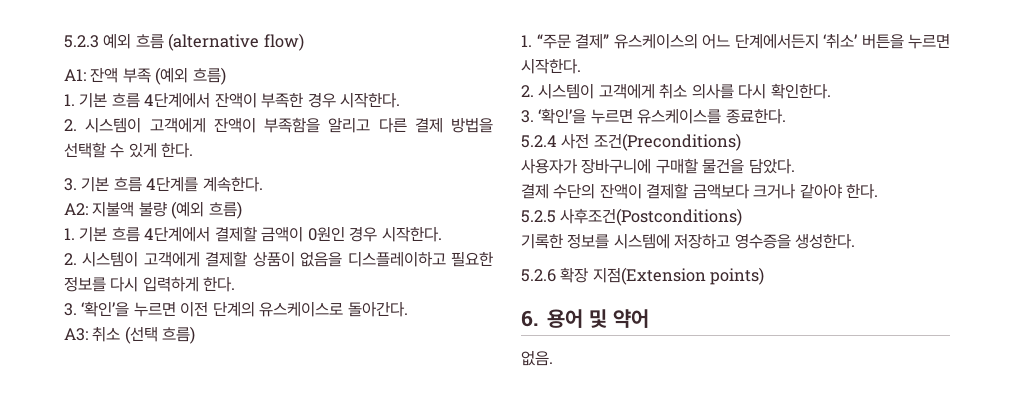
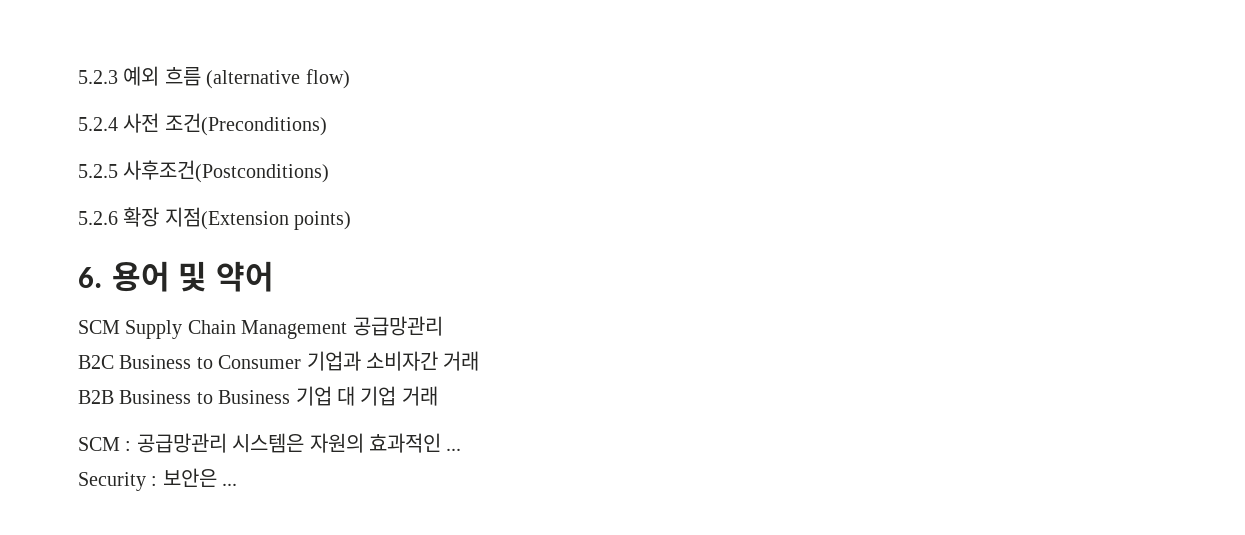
[64,67,226,85] [64,92,401,108] [64,117,493,133] [64,142,194,158] [64,176,263,192] [64,201,242,219] [64,226,442,242] [64,251,493,267] [64,276,236,292] [64,301,408,317] [64,326,196,344] [521,33,950,49] [521,58,581,74] [521,83,831,99] [521,108,786,124] [521,133,741,151] [521,158,795,174] [521,183,879,199] [521,208,743,226] [521,233,856,249] A1: 잔액 부족 (예외 흐름) // 1. 기본 흐름 4단계에서 잔액이 부족한 경우 시작한다. // 2. 시스템이 고객에게 잔액이 부족함을 알리고 다른 결제 방법을 선택할 수 있게 한다. // 3. 기본 흐름 4단계를 계속한다. // A2: 지불액 불량 (예외 흐름) // 1. 기본 흐름 4단계에서 결제할 금액이 0원인 경우 시작한다. // 2. 시스템이 고객에게 결제할 상품이 없음을 디스플레이하고 필요한 정보를 다시 입력하게 한다. // 3. ‘확인’을 누르면 이전 단계의 유스케이스로 돌아간다. // A3: 취소 (선택 흐름) // 1. “주문 결제” 유스케이스의 어느 단계에서든지 ‘취소’ 버튼을 누르면 시작한다. // 2. 시스템이 고객에게 취소 의사를 다시 확인한다. // 3. ‘확인’을 누르면 유스케이스를 종료한다. // 5.2.4 사전 조건(Preconditions) // 사용자가 장바구니에 구매할 물건을 담았다. // 결제 수단의 잔액이 결제할 금액보다 크거나 같아야 한다. // 5.2.5 사후조건(Postconditions) // 기록한 정보를 시스템에 저장하고 영수증을 생성한다. -> [78,113,327,136] [78,160,330,183] 5.2.4 사전 조건(Preconditions) // 5.2.5 사후조건(Postconditions)
[521,350,553,366] 없음. -> [78,316,443,339] [78,351,480,371] [78,386,438,406] [78,433,462,453] [78,468,238,491] SCM Supply Chain Management 공급망관리 // B2C Business to Consumer 기업과 소비자간 거래 // B2B Business to Business 기업 대 기업 거래 // SCM : 공급망관리 시스템은 자원의 효과적인 ... // Security : 보안은 ...

